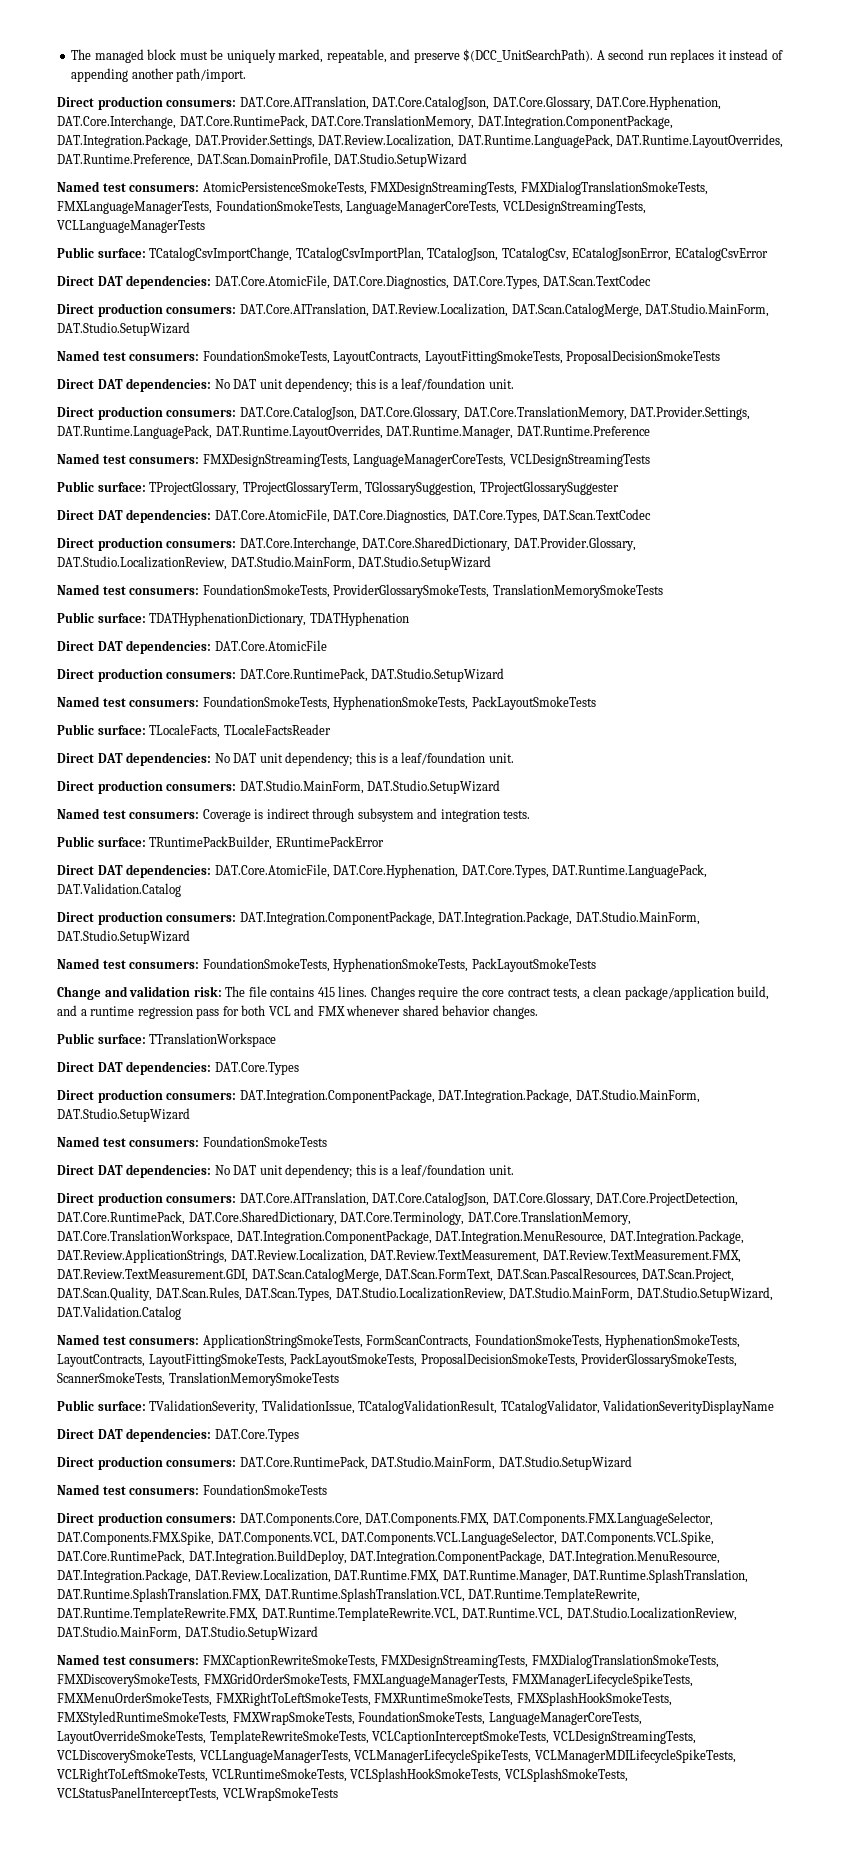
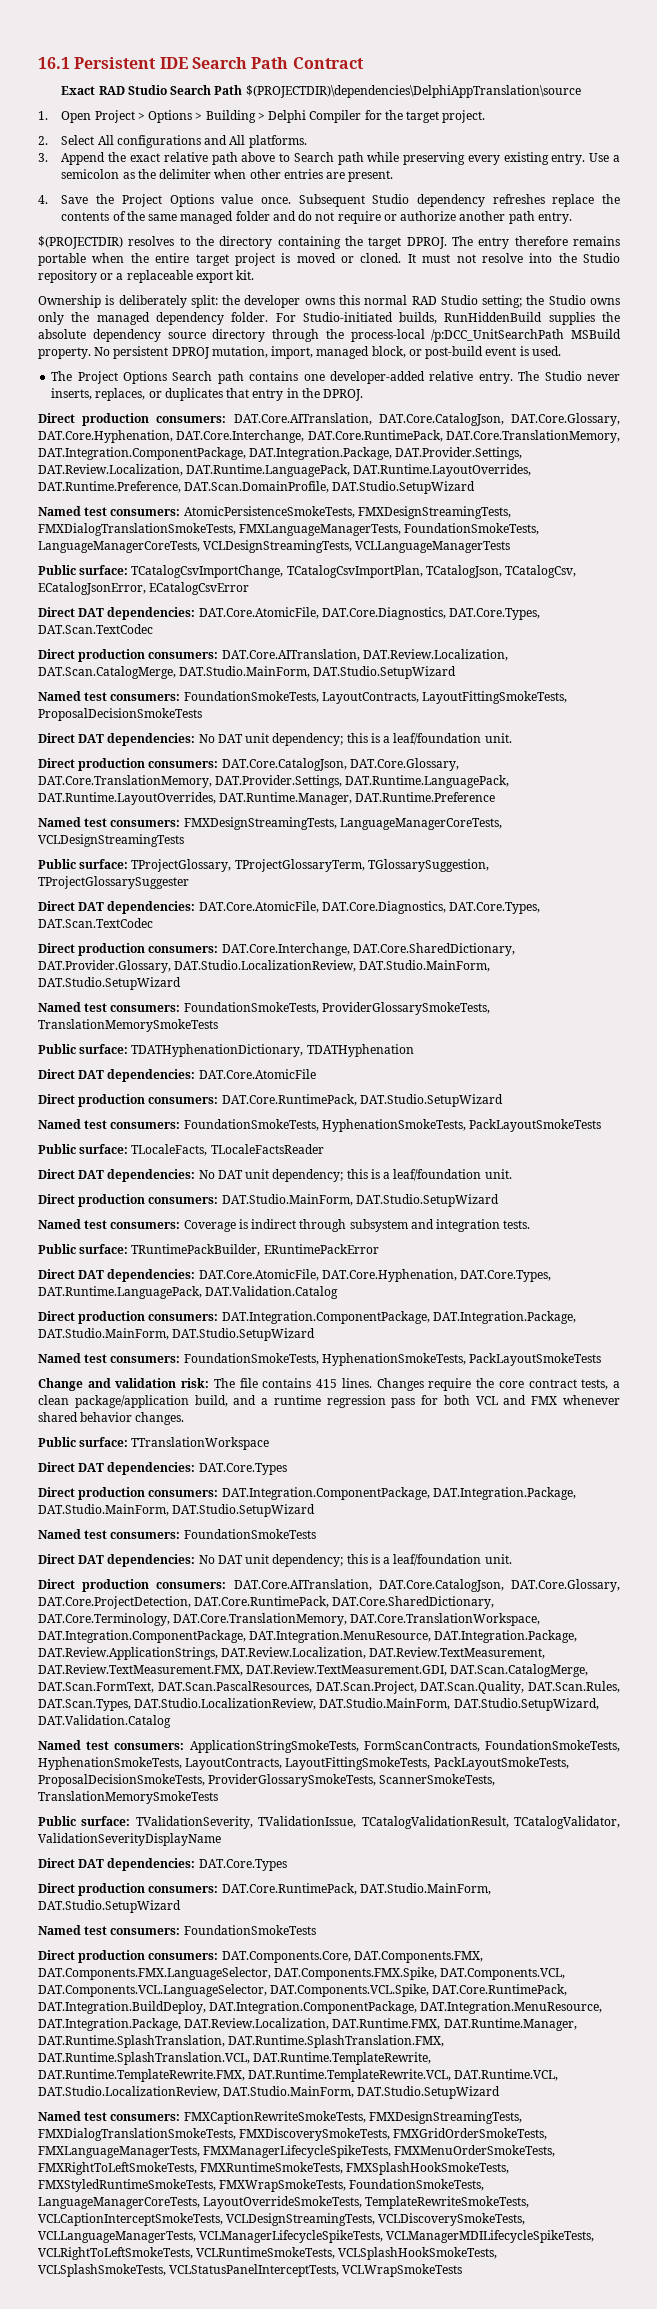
[71,49,783,63] [71,68,247,82] The managed block must be uniquely marked, repeatable, and preserve $(DCC_UnitSearchPath). A second run replaces it instead of appending another path/import. -> [38,57,364,69] [61,85,581,98] [38,110,486,123] [38,135,307,148] [38,152,621,165] [61,169,394,182] [38,194,620,207] [61,211,572,224] [38,236,620,249] [38,253,620,266] [38,270,255,283] [38,295,620,308] [38,312,620,325] [38,329,621,342] [38,346,561,359] [51,371,620,384] [51,388,364,401] 16.1 Persistent IDE Search Path Contract // Exact RAD Studio Search Path $(PROJECTDIR)\dependencies\DelphiAppTranslation\source // 1. Open Project > Options > Building > Delphi Compiler for the target project. // 2. Select All configurations and All platforms. // 3. Append the exact relative path above to Search path while preserving every existing entry. Use a semicolon as the delimiter when other entries are present. // 4. Save the Project Options value once. Subsequent Studio dependency refreshes replace the contents of the same managed folder and do not require or authorize another path entry. // $(PROJECTDIR) resolves to the directory containing the target DPROJ. The entry therefore remains portable when the entire target project is moved or cloned. It must not resolve into the Studio repository or a replaceable export kit. // Ownership is deliberately split: the developer owns this normal RAD Studio setting; the Studio owns only the managed dependency folder. For Studio-initiated builds, RunHiddenBuild supplies the absolute dependency source directory through the process-local /p:DCC_UnitSearchPath MSBuild property. No persistent DPROJ mutation, import, managed block, or post-build event is used. // The Project Options Search path contains one developer-added relative entry. The Studio never inserts, replaces, or duplicates that entry in the DPROJ.

